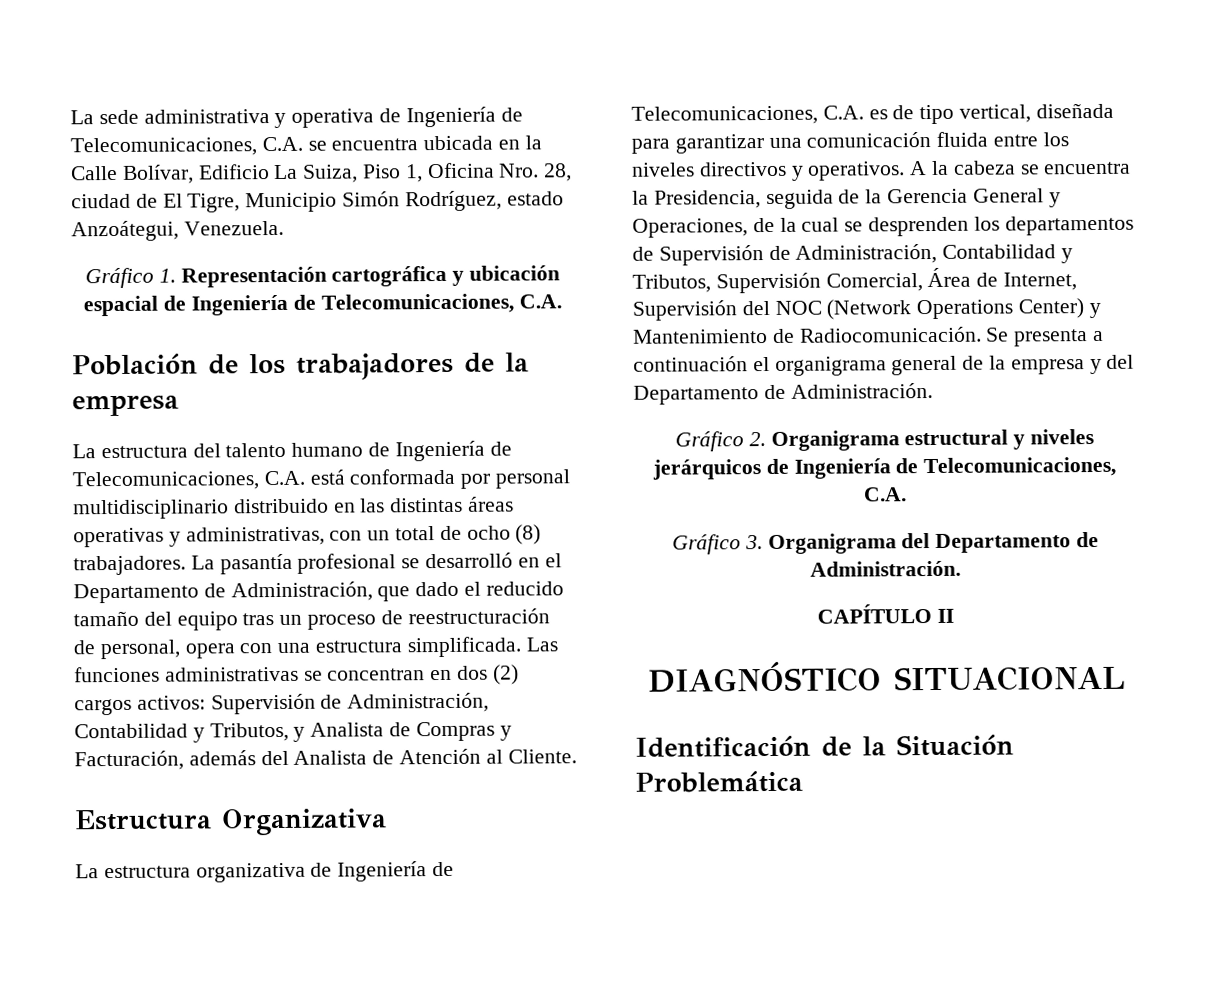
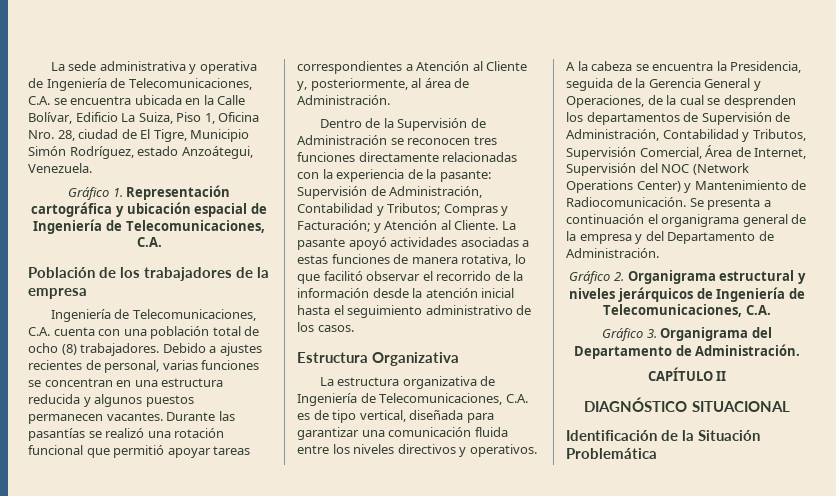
[72,440,512,462] [72,468,571,491] [73,496,515,520] [73,526,391,548] La estructura del talento humano de Ingeniería de Telecomunicaciones, C.A. está conformada por personal multidisciplinario distribuido en las distintas áreas operativas y administrativas, con un -> [50,309,256,322] [28,326,210,339] Ingeniería de Telecomunicaciones, C.A. cuenta con una población
[190,552,562,575] [73,581,564,604] [73,608,550,631] [73,636,558,660] [74,664,519,685] [74,692,490,716] [74,721,512,743] [74,748,577,771] La pasantía profesional se desarrolló en el Departamento de Administración, que dado el reducido tamaño del equipo tras un proceso de reestructuración de personal, opera con una estructura simplificada. Las funciones administrativas se concentran en dos (2) cargos activos: Supervisión de Administración, Contabilidad y Tributos, y Analista de Compras y Facturación, además del Analista de Atención al Cliente. -> [162,343,262,356] [28,360,260,373] [28,378,224,387] [28,394,194,407] [28,411,235,424] [28,428,225,441] [28,445,251,458] [297,61,528,74] [297,78,470,91] [297,95,390,105] [319,118,486,131] [297,135,497,145] [297,152,518,162] [297,169,491,182] [297,186,483,199] [297,203,509,216] [297,220,516,233] [297,237,530,250] [297,254,526,266] [297,271,524,284] [297,288,515,298] [297,305,532,318] [297,322,354,332] Debido a ajustes recientes de personal, varias funciones se concentran en una estructura reducida y algunos puestos permanecen vacantes. Durante las pasantías se realizó una rotación funcional que permitió apoyar tareas correspondientes a Atención al Cliente y, posteriormente, al área de Administración. // Dentro de la Supervisión de Administración se reconocen tres funciones directamente relacionadas con la experiencia de la pasante: Supervisión de Administración, Contabilidad y Tributos; Compras y Facturación; y Atención al Cliente. La pasante apoyó actividades asociadas a estas funciones de manera rotativa, lo que facilitó observar el recorrido de la información desde la atención inicial hasta el seguimiento administrativo de los casos.

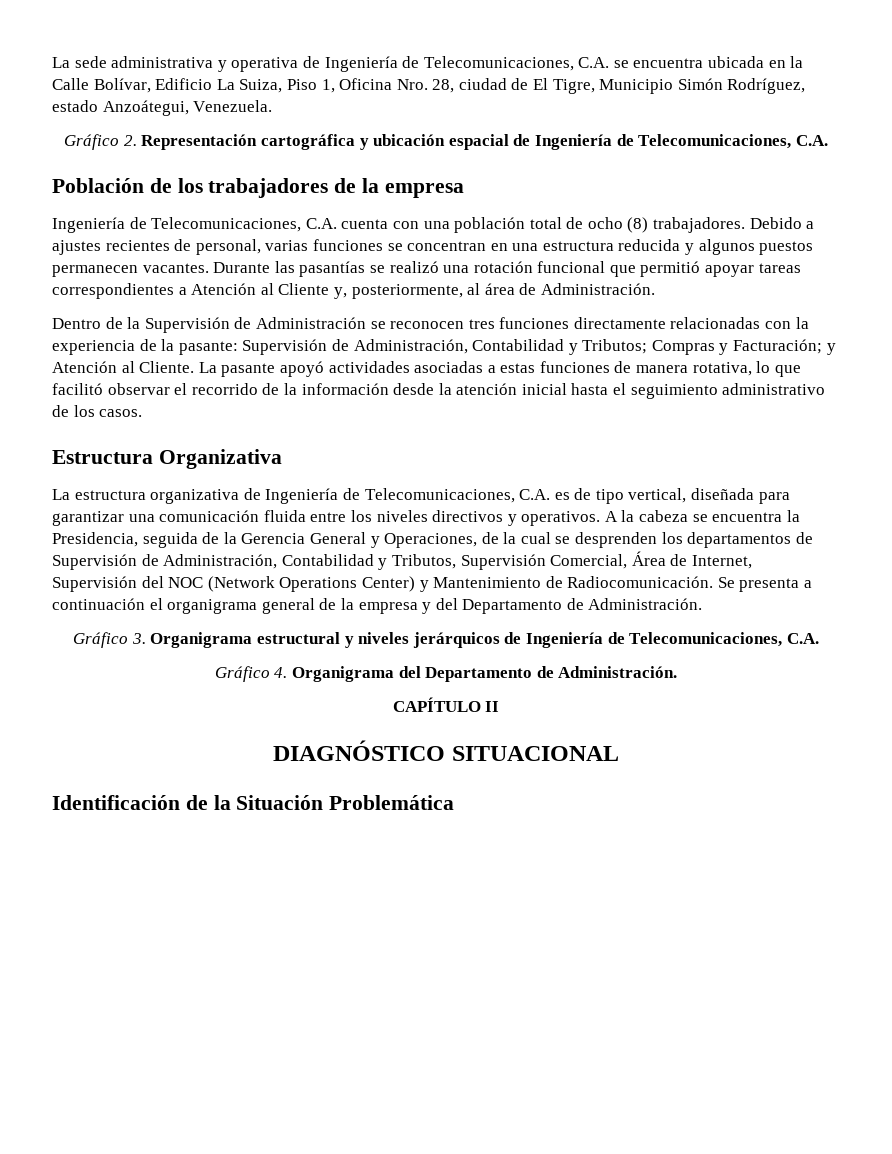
[112,188,123,197] 1. -> [123,135,137,146] 2.
[613,272,624,281] 2. -> [131,633,146,644] 3.
[646,329,657,338] 3. -> [274,667,288,678] 4.

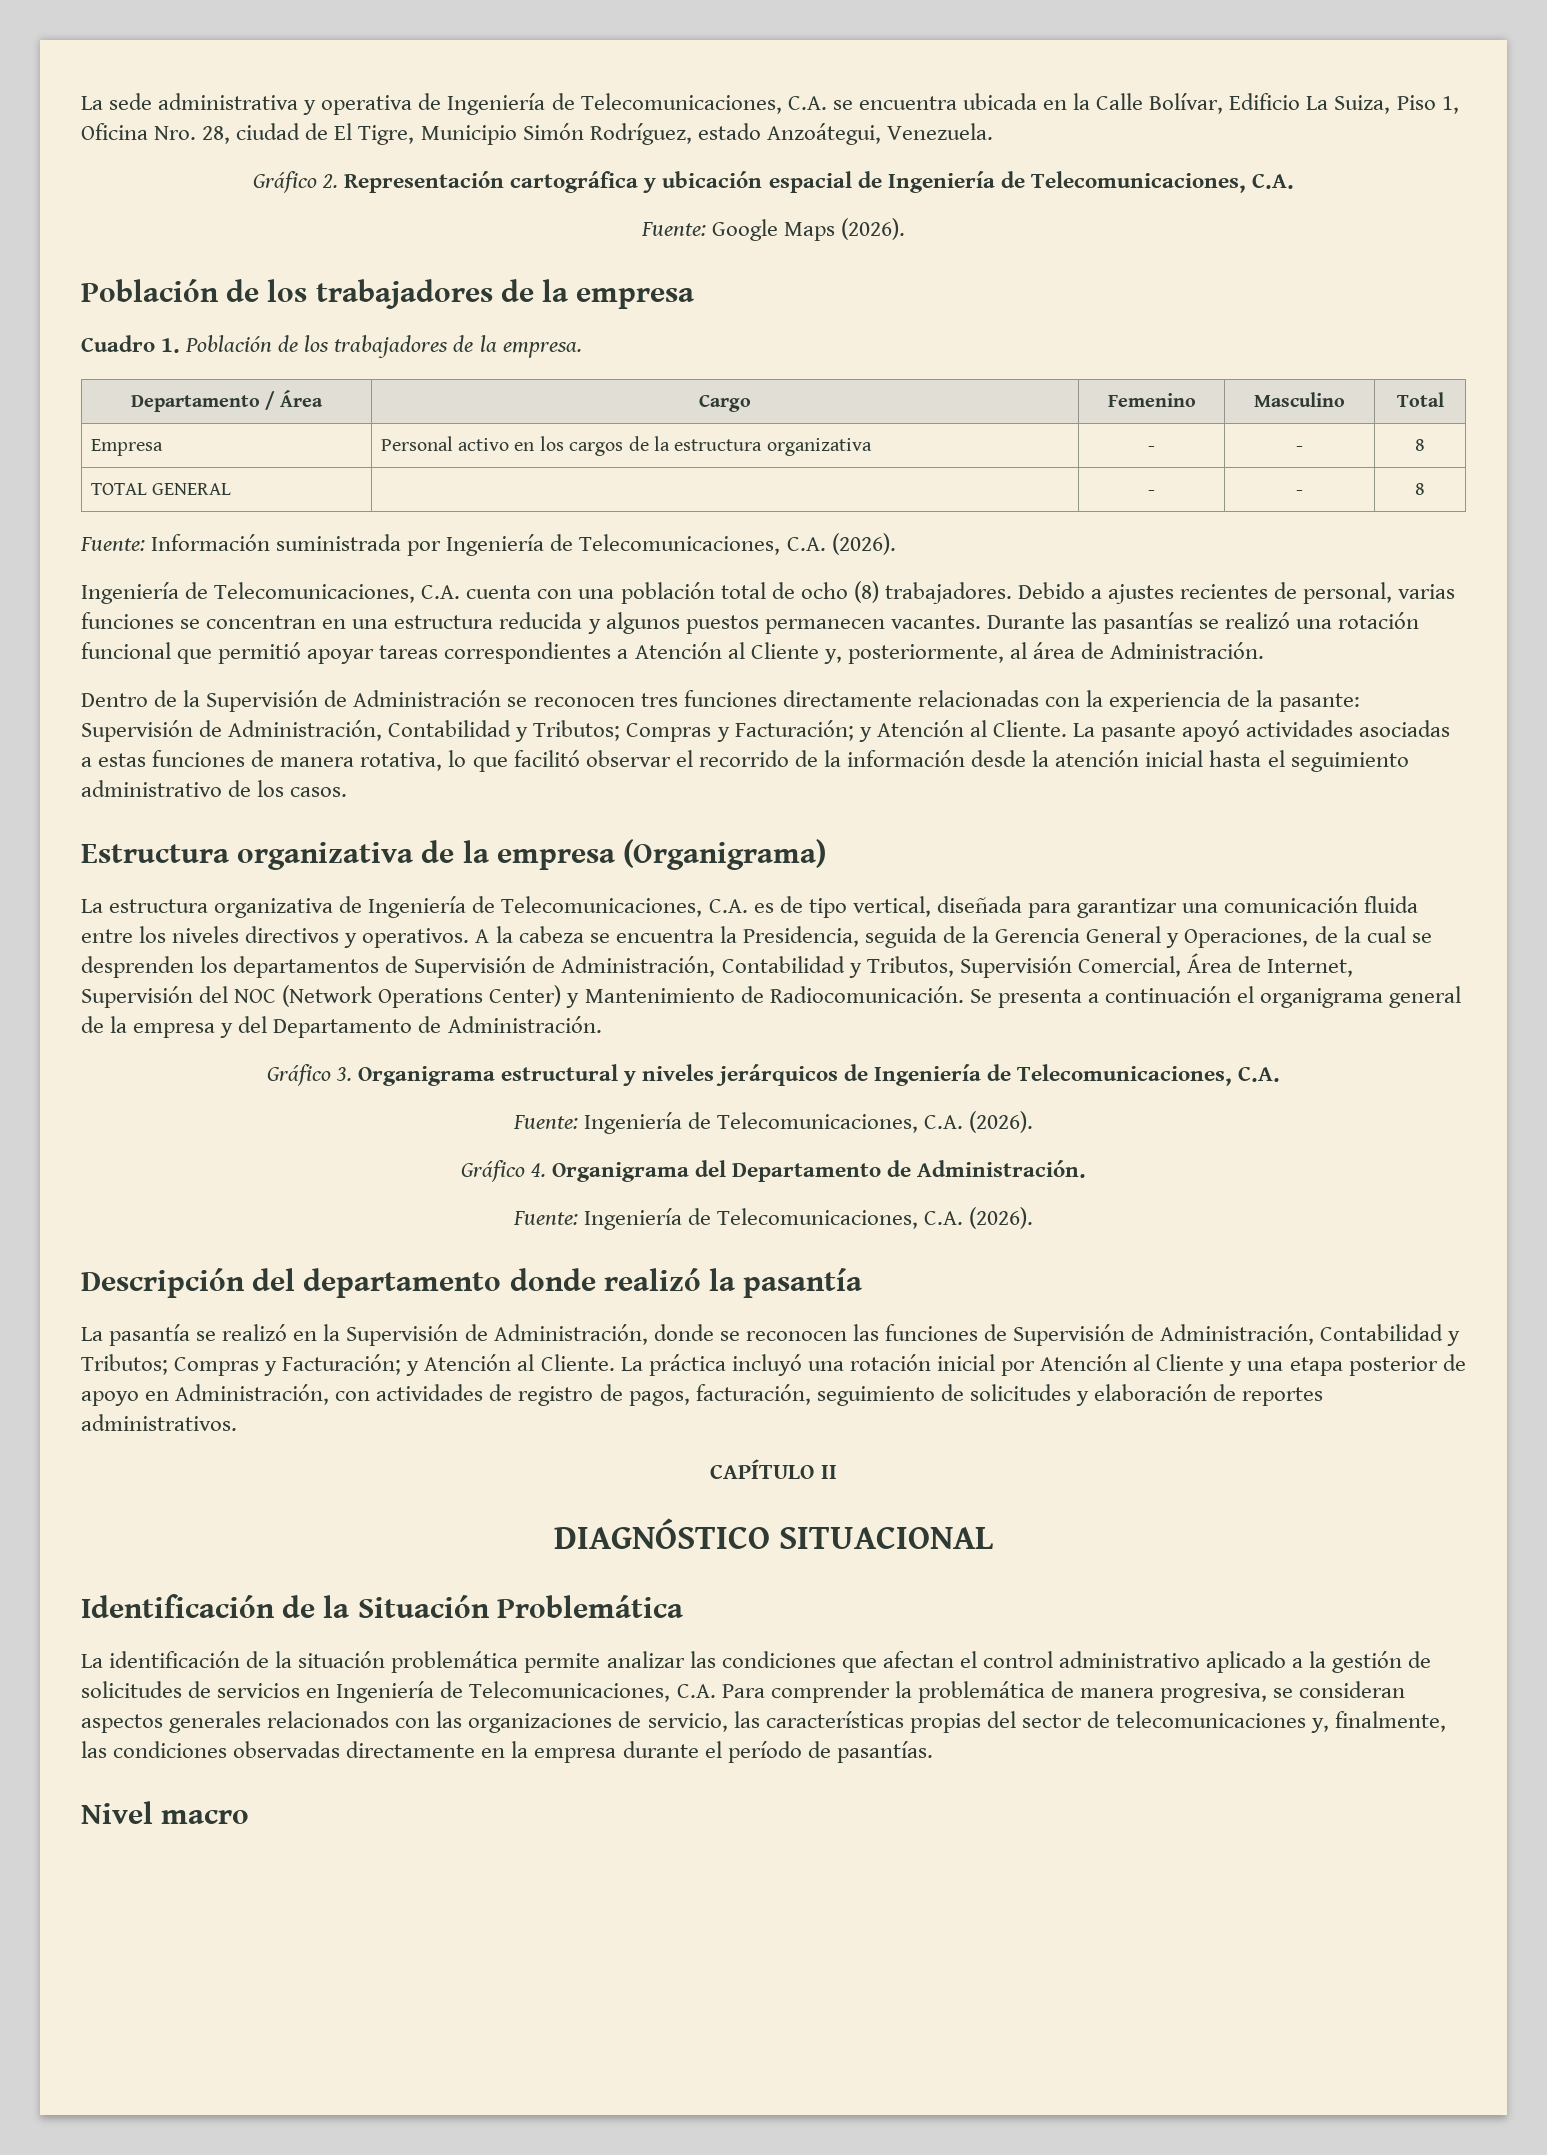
(828, 140) none -> [640,218,906,241] // Fuente: Google Maps (2026).
(464, 190) none -> [81,335,582,358] [130,389,324,412] [699,394,751,412] [1107,393,1196,407] [1254,392,1345,407] [1396,392,1444,407] [90,439,163,456] [380,436,872,456] [1148,446,1155,451] [1296,446,1303,451] [1415,439,1425,451] [90,483,231,495] [1148,490,1155,495] [1296,490,1303,495] [1415,483,1425,495] [80,533,896,556] // Cuadro 1. Población de los trabajadores de la empresa. // Departamento / Área | Cargo | Femenino | Masculino | Total // Empresa | Personal activo en los cargos de la estructura organizativa | - | - | 8 // TOTAL GENERAL | | - | - | 8 // Fuente: Información suministrada por Ingeniería de Telecomunicaciones, C.A. (2026).
[158,449,282,469] Organizativa -> [237,839,827,870] organizativa de la empresa (Organigrama)
(819, 638) none -> [512,1111,1034,1134] // Fuente: Ingeniería de Telecomunicaciones, C.A. (2026).
(678, 672) none -> [512,1207,1034,1230] [81,1268,863,1298] [81,1324,1461,1346] [81,1354,1466,1376] [81,1384,1324,1406] [81,1414,237,1431] // Fuente: Ingeniería de Telecomunicaciones, C.A. (2026). // Descripción del departamento donde realizó la pasantía // La pasantía se realizó en la Supervisión de Administración, donde se reconocen las funciones de Supervisión de Administración, Contabilidad y Tributos; Compras y Facturación; y Atención al Cliente. La práctica incluyó una rotación inicial por Atención al Cliente y una etapa posterior de apoyo en Administración, con actividades de registro de pagos, facturación, seguimiento de solicitudes y elaboración de reportes administrativos.
(455, 802) none -> [81,1651,1432,1673] [81,1681,1406,1703] [81,1711,1447,1733] [81,1741,933,1763] [81,1801,250,1824] // La identificación de la situación problemática permite analizar las condiciones que afectan el control administrativo aplicado a la gestión de solicitudes de servicios en Ingeniería de Telecomunicaciones, C.A. Para comprender la problemática de manera progresiva, se consideran aspectos generales relacionados con las organizaciones de servicio, las características propias del sector de telecomunicaciones y, finalmente, las condiciones observadas directamente en la empresa durante el período de pasantías. // Nivel macro

